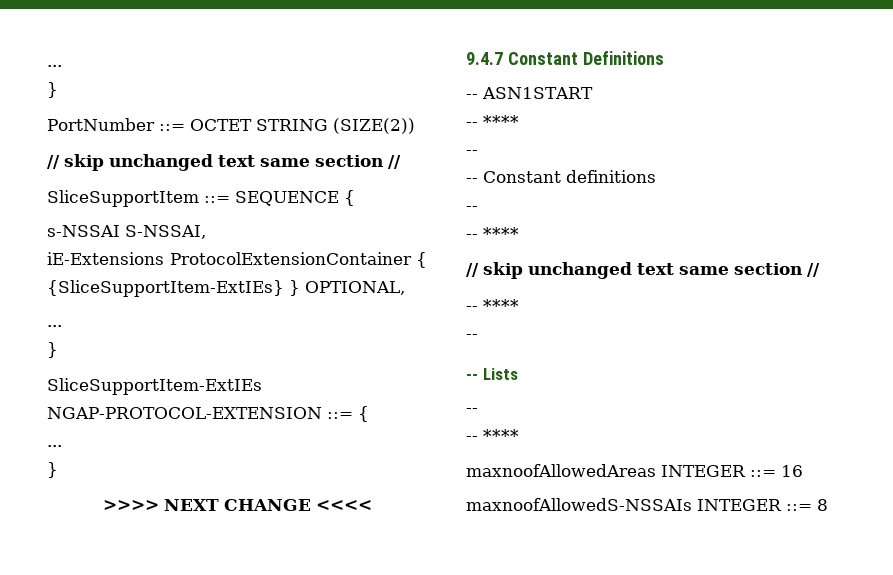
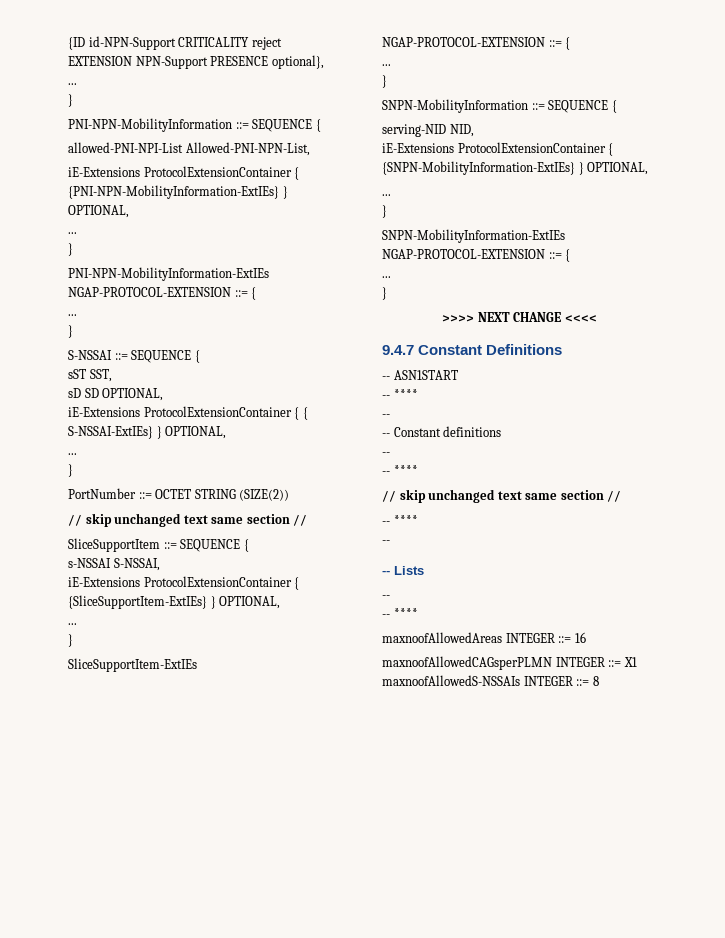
(47, 66) none -> [68,36,282,50] [68,55,324,69] [68,83,77,85] [68,94,73,107] [68,118,321,132] [68,142,310,156] [68,166,300,180] [68,185,288,199] [68,205,129,218] [68,232,77,234] [68,243,73,256] [68,267,269,281] [68,287,257,300] [68,314,77,316] [68,325,73,338] [68,350,200,363] [68,369,112,382] [68,388,164,401] [68,406,308,420] [68,426,227,439] {ID id-NPN-Support CRITICALITY reject EXTENSION NPN-Support PRESENCE optional}, // ... // } // PNI-NPN-MobilityInformation ::= SEQUENCE { // allowed-PNI-NPI-List Allowed-PNI-NPN-List, // iE-Extensions ProtocolExtensionContainer { {PNI-NPN-MobilityInformation-ExtIEs} } OPTIONAL, // ... // } // PNI-NPN-MobilityInformation-ExtIEs NGAP-PROTOCOL-EXTENSION ::= { // ... // } // S-NSSAI ::= SEQUENCE { // sST SST, // sD SD OPTIONAL, // iE-Extensions ProtocolExtensionContainer { { S-NSSAI-ExtIEs} } OPTIONAL, //
(58, 470) none -> [382,99,617,113] [382,124,474,137] [382,142,614,156] [382,161,649,175] [382,194,391,196] [382,205,387,218] [382,229,565,243] [382,249,571,262] [382,276,391,278] [382,287,387,300] // SNPN-MobilityInformation ::= SEQUENCE { // serving-NID NID, // iE-Extensions ProtocolExtensionContainer { {SNPN-MobilityInformation-ExtIEs} } OPTIONAL, // ... // } // SNPN-MobilityInformation-ExtIEs NGAP-PROTOCOL-EXTENSION ::= { // ... // }
(803, 471) none -> [382,656,637,670] maxnoofAllowedCAGsperPLMN INTEGER ::= X1

